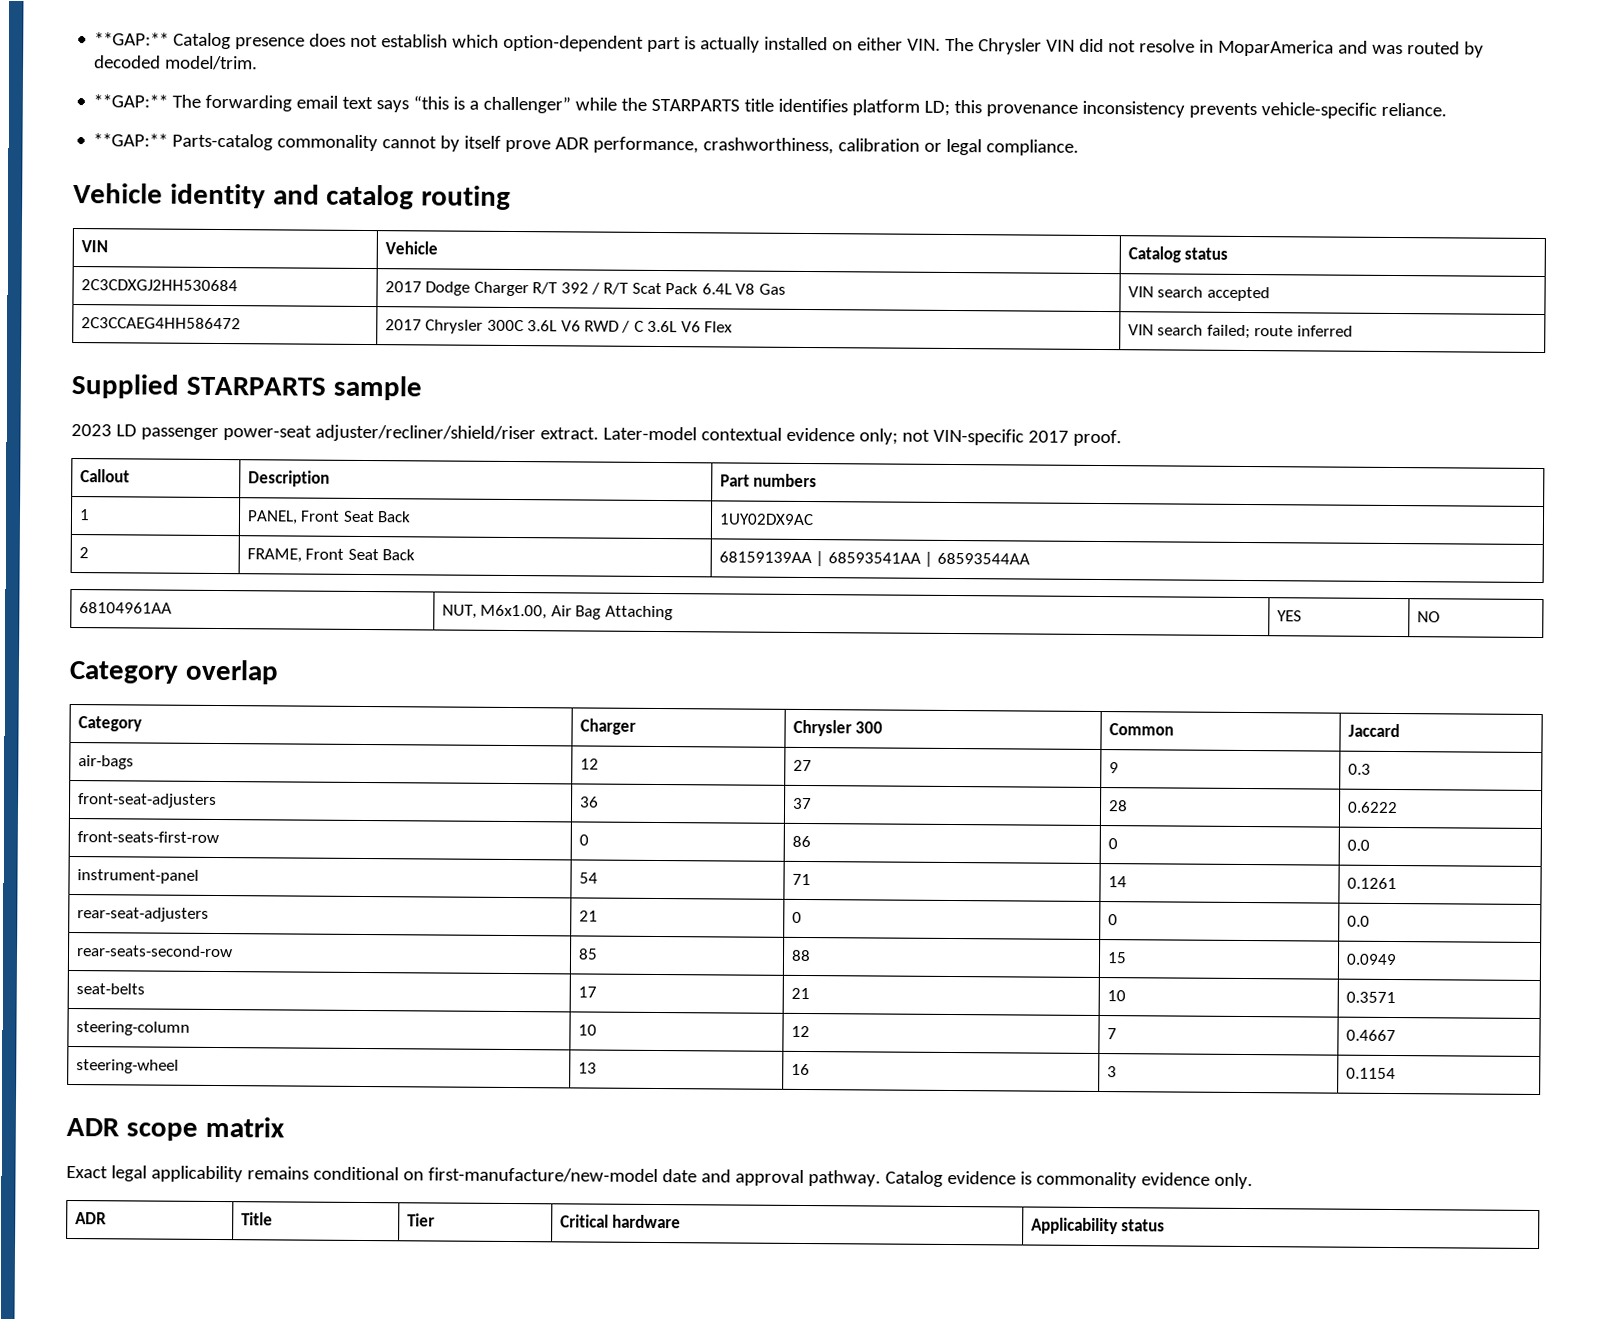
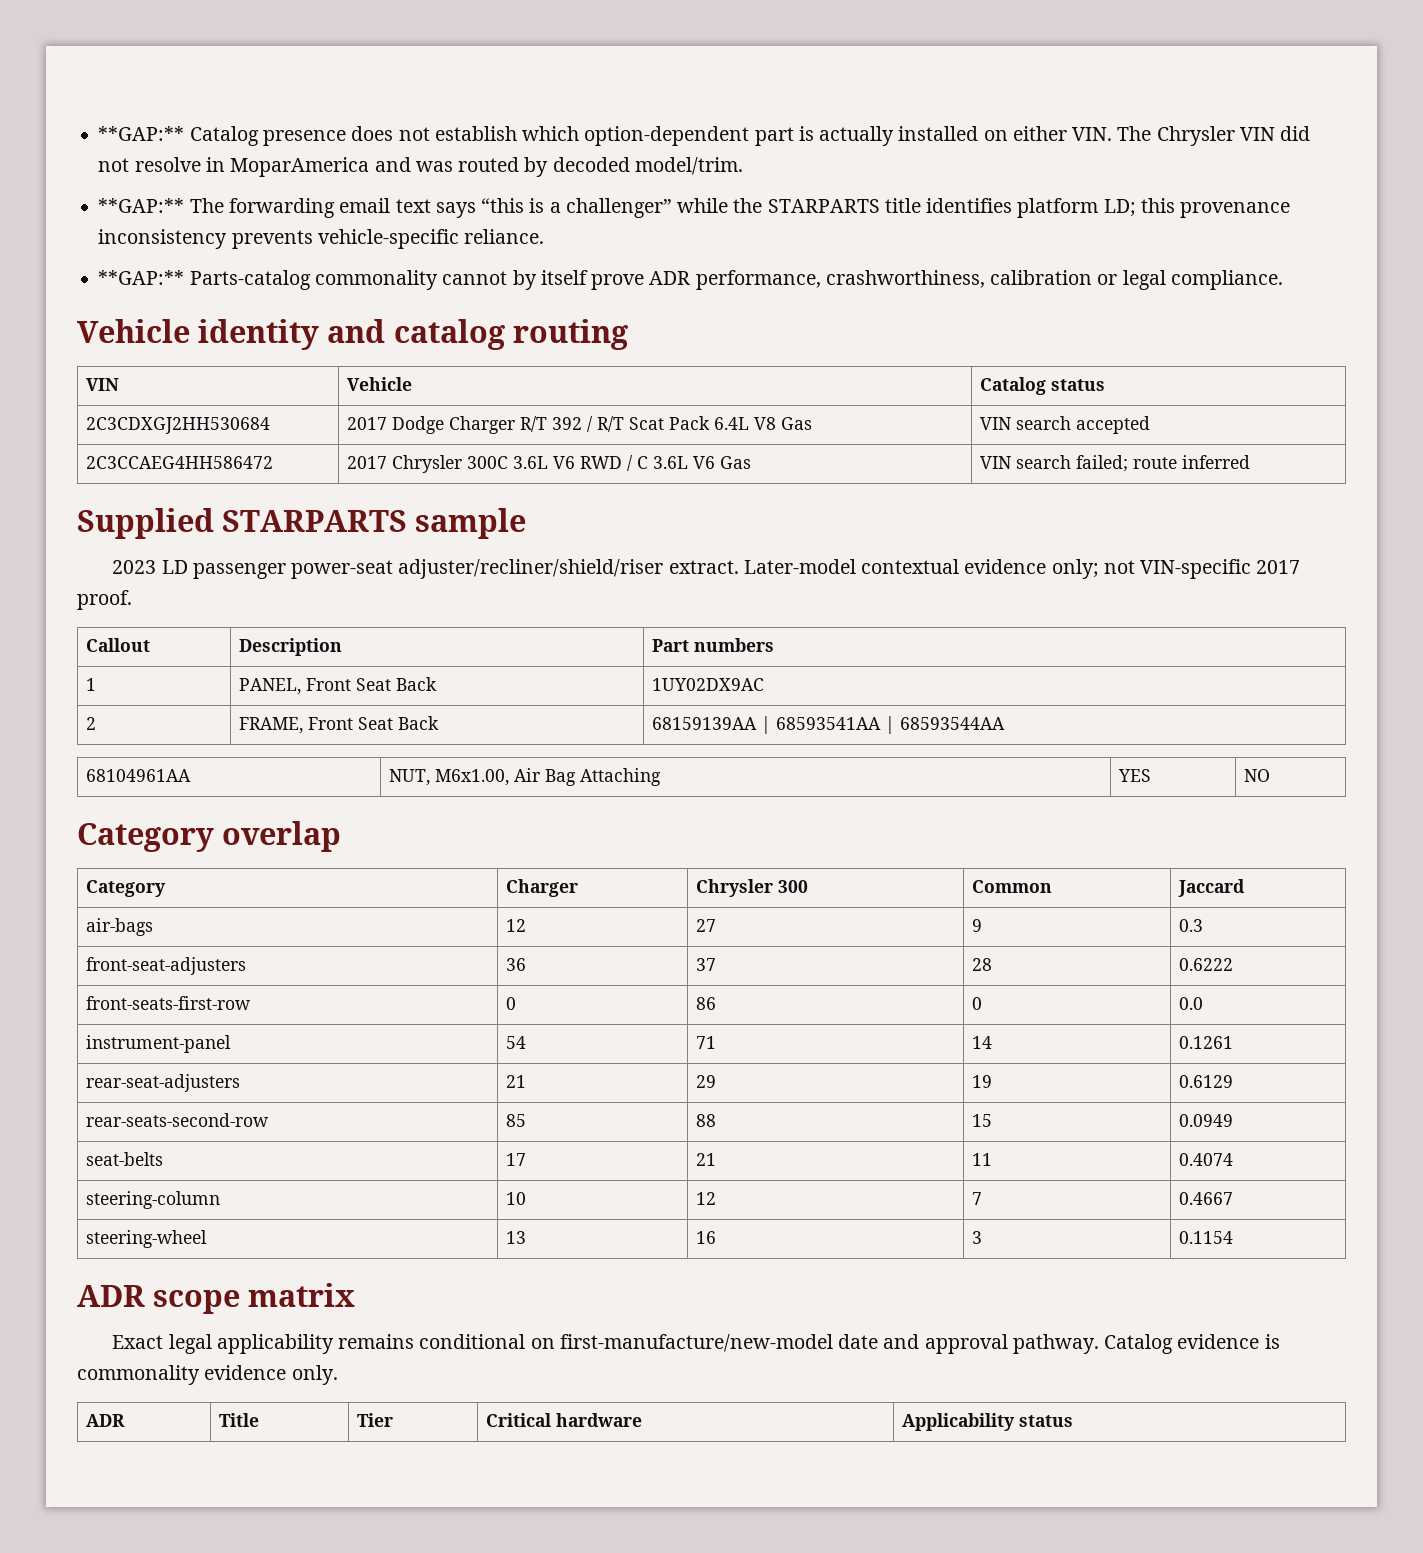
[704,321,734,333] Flex -> [719,456,751,469] Gas
[791,911,802,923] [1107,914,1118,926] [1346,915,1370,927] 0 | 0 | 0.0 -> [695,1075,716,1088] [971,1075,992,1088] [1178,1075,1233,1088] 29 | 19 | 0.6129
[1106,990,1126,1002] [1345,991,1396,1004] 10 | 0.3571 -> [971,1153,992,1166] [1178,1153,1233,1166] 11 | 0.4074

